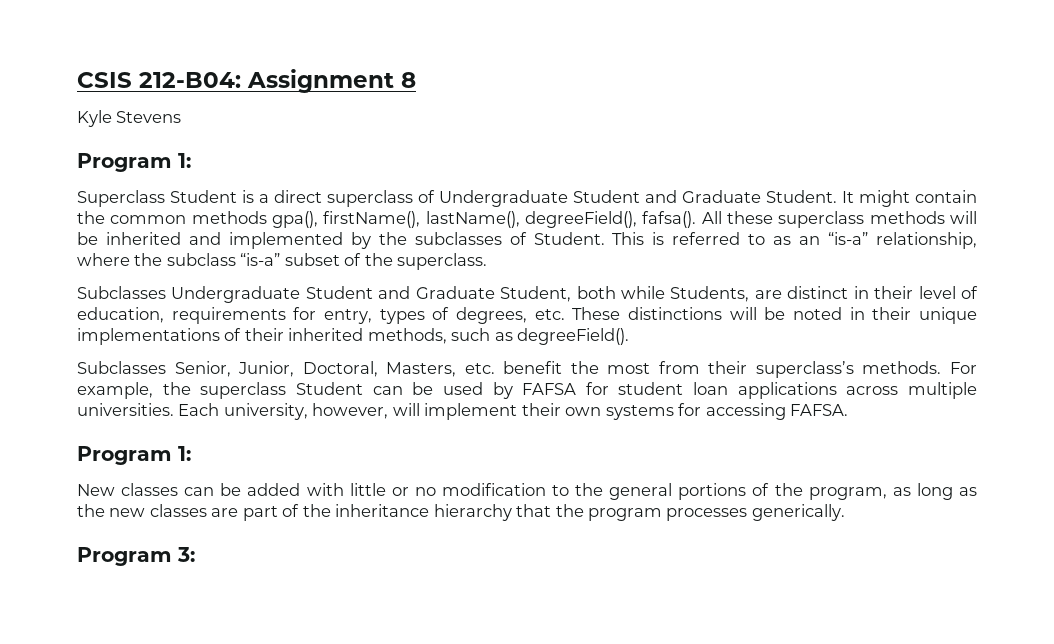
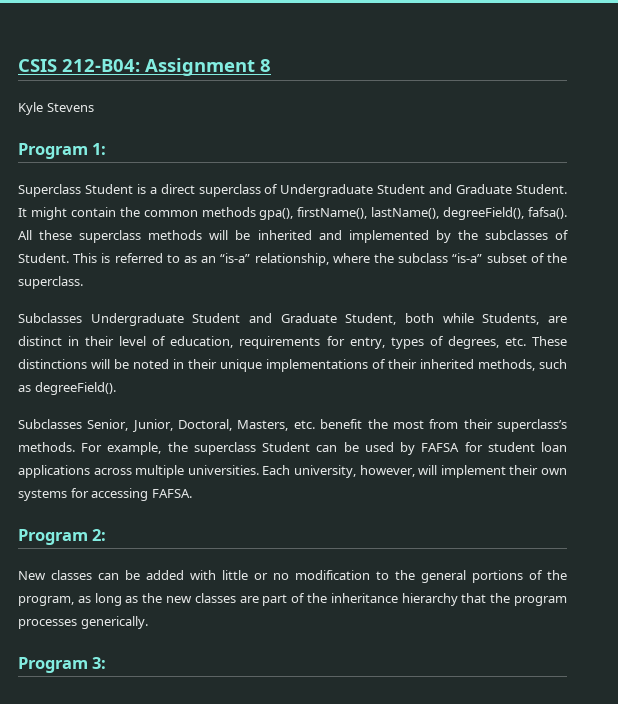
[178,446,191,461] 1: -> [92,529,107,541] 2:

